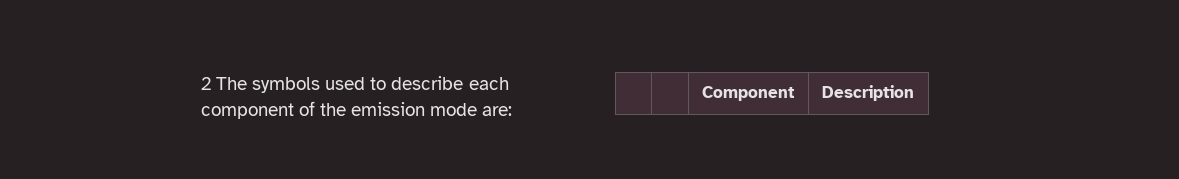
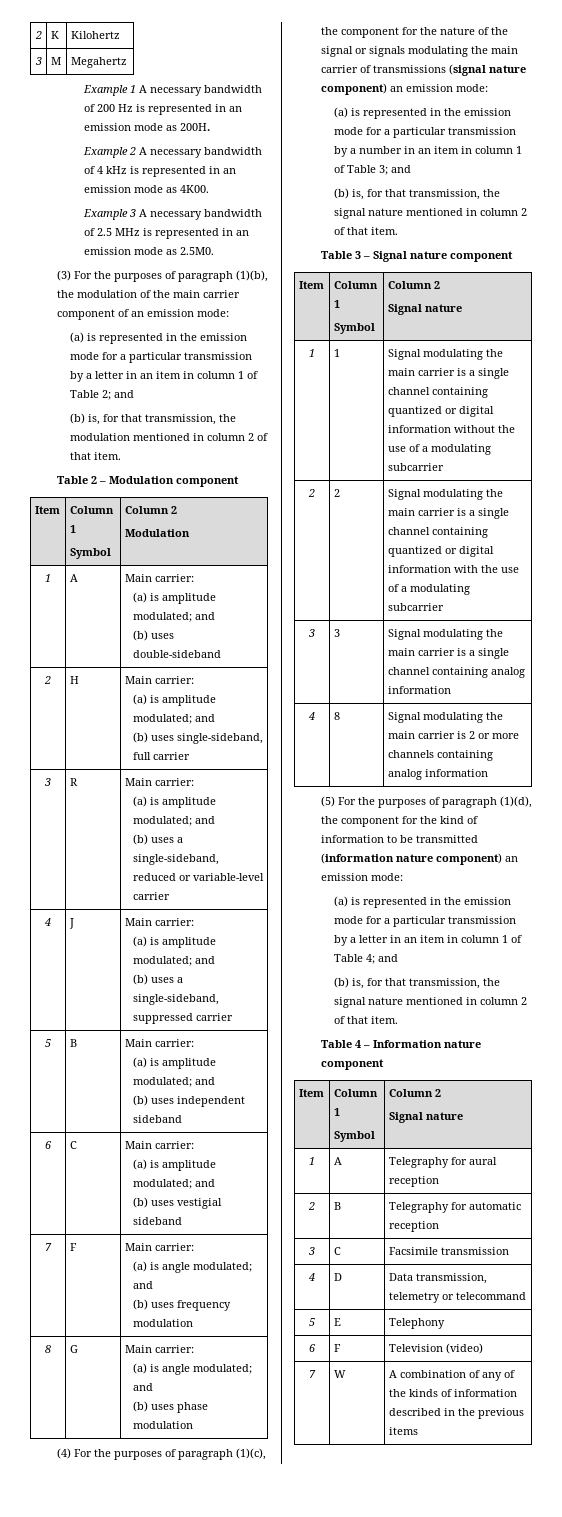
[200,76,509,93] [200,101,513,119] [701,86,795,101] [821,85,914,101] 2 The symbols used to describe each component of the emission mode are: // | | Component | Description -> [34,31,42,39] [50,31,59,39] [70,31,120,39] [34,57,42,65] [50,57,61,65] [70,57,127,68] [82,85,262,96] [83,104,242,115] [83,123,210,131] [82,147,262,158] [83,166,236,177] [83,185,209,193] [82,209,262,220] [83,228,249,239] [83,247,214,255] [56,270,268,282] [56,290,240,298] [56,309,229,320] [70,332,248,344] [70,352,253,363] [70,371,259,382] [70,390,135,400] [70,413,237,425] [70,433,269,441] [70,452,122,460] [56,476,239,487] [34,506,60,514] [69,506,114,514] [69,525,76,533] [69,548,111,559] [124,506,177,514] [124,529,190,537] [45,574,51,582] [69,574,78,582] [124,574,194,582] [132,592,216,604] [132,612,215,622] [132,630,174,641] [132,650,221,658] [44,676,51,684] [69,676,79,684] [124,676,194,684] [132,694,216,706] [132,714,215,724] [132,732,263,744] [132,752,190,760] [44,778,51,786] [69,778,78,786] [124,778,194,786] [132,796,216,808] [132,816,215,826] [132,834,183,845] [132,854,219,865] [132,873,264,881] [132,892,170,900] [44,918,51,926] [68,918,74,929] [124,918,194,926] [132,936,216,948] [132,956,215,966] [132,974,183,985] [132,994,219,1005] [132,1013,233,1024] [45,1039,51,1047] [69,1039,77,1047] [124,1039,194,1047] [132,1057,216,1069] [132,1077,215,1087] [132,1095,245,1107] [132,1115,182,1123] [45,1141,52,1149] [69,1141,77,1149] [124,1141,194,1149] [132,1159,216,1171] [132,1179,215,1189] [132,1197,222,1209] [132,1217,182,1225] [45,1243,52,1251] [69,1243,77,1251] [124,1243,194,1251] [132,1261,252,1273] [132,1281,153,1289] [132,1299,231,1311] [132,1319,193,1327] [45,1345,51,1353] [69,1345,78,1353] [124,1345,194,1353] [132,1363,252,1375] [132,1383,153,1391] [132,1401,208,1413] [132,1421,193,1429] [56,1448,266,1460] [320,27,508,38] [320,46,518,57] [320,64,526,76] [320,83,488,95] [334,107,512,119] [334,127,517,138] [334,146,523,157] [334,165,412,175] [334,188,501,200] [334,208,528,219] [334,227,399,235] [320,251,513,262] [298,281,324,289] [333,281,378,289] [333,300,340,308] [333,323,375,334] [387,281,440,289] [387,304,462,315] [309,349,315,357] [333,349,340,357] [387,349,503,360] [387,368,509,379] [387,387,488,398] [387,406,494,417] [387,425,515,433] [387,444,491,455] [387,463,444,471] [308,489,315,497] [333,489,340,497] [387,489,503,500] [387,508,509,519] [387,527,488,538] [387,546,494,557] [387,565,519,573] [387,584,470,595] [387,603,444,611] [308,629,315,637] [333,629,340,637] [387,629,503,640] [387,648,509,659] [387,667,525,678] [387,686,451,694] [308,712,315,720] [333,712,340,720] [387,712,503,723] [387,731,519,739] [387,750,493,761] [387,769,488,780] [320,796,532,808] [320,816,478,827] [320,835,478,843] [320,853,518,865] [320,873,403,881] [334,896,512,908] [334,916,517,927] [334,935,523,946] [334,954,399,964] [334,977,501,989] [334,997,528,1008] [334,1016,399,1024] [320,1040,481,1048] [320,1059,384,1070] [298,1089,324,1097] [333,1089,378,1097] [333,1108,340,1116] [333,1131,375,1142] [388,1089,441,1097] [388,1112,463,1123] [309,1157,315,1165] [333,1157,342,1165] [388,1157,497,1168] [388,1176,439,1187] [308,1202,315,1210] [333,1202,341,1210] [388,1202,521,1213] [388,1221,439,1232] [308,1247,315,1255] [333,1247,341,1255] [388,1247,509,1255] [308,1273,315,1281] [333,1273,342,1281] [388,1273,487,1284] [388,1292,526,1303] [309,1318,315,1326] [333,1318,341,1326] [388,1318,445,1329] [309,1344,316,1352] [333,1344,341,1352] [388,1343,483,1354] [309,1370,316,1378] [333,1370,346,1378] [388,1370,515,1381] [388,1389,517,1397] [388,1408,524,1419] [388,1427,418,1435] 2 | K | Kilohertz // 3 | M | Megahertz // Example 1 A necessary bandwidth of 200 Hz is represented in an emission mode as 200H. // Example 2 A necessary bandwidth of 4 kHz is represented in an emission mode as 4K00. // Example 3 A necessary bandwidth of 2.5 MHz is represented in an emission mode as 2.5M0. // (3) For the purposes of paragraph (1)(b), the modulation of the main carrier component of an emission mode: // (a) is represented in the emission mode for a particular transmission by a letter in an item in column 1 of Table 2; and // (b) is, for that transmission, the modulation mentioned in column 2 of that item. // Table 2 – Modulation component // Item | Column 1 // Symbol | Column 2 // Modulation // 1 | A | Main carrier: // (a) is amplitude modulated; and // (b) uses double-sideband // 2 | H | Main carrier: // (a) is amplitude modulated; and // (b) uses single-sideband, full carrier // 3 | R | Main carrier: // (a) is amplitude modulated; and // (b) uses a single-sideband, reduced or variable-level carrier // 4 | J | Main carrier: // (a) is amplitude modulated; and // (b) uses a single-sideband, suppressed carrier // 5 | B | Main carrier: // (a) is amplitude modulated; and // (b) uses independent sideband // 6 | C | Main carrier: // (a) is amplitude modulated; and // (b) uses vestigial sideband // 7 | F | Main carrier: // (a) is angle modulated; and // (b) uses frequency modulation // 8 | G | Main carrier: // (a) is angle modulated; and // (b) uses phase modulation // (4) For the purposes of paragraph (1)(c), the component for the nature of the signal or signals modulating the main carrier of transmissions (signal nature component) an emission mode: // (a) is represented in the emission mode for a particular transmission by a number in an item in column 1 of Table 3; and // (b) is, for that transmission, the signal nature mentioned in column 2 of that item. // Table 3 – Signal nature component // Item | Column 1 // Symbol | Column 2 // Signal nature // 1 | 1 | Signal modulating the main carrier is a single channel containing quantized or digital information without the use of a modulating subcarrier // 2 | 2 | Signal modulating the main carrier is a single channel containing quantized or digital information with the use of a modulating subcarrier // 3 | 3 | Signal modulating the main carrier is a single channel containing analog information // 4 | 8 | Signal modulating the main carrier is 2 or more channels containing analog information // (5) For the purposes of paragraph (1)(d), the component for the kind of information to be transmitted (information nature component) an emission mode: // (a) is represented in the emission mode for a particular transmission by a letter in an item in column 1 of Table 4; and // (b) is, for that transmission, the signal nature mentioned in column 2 of that item. // Table 4 – Information nature component // Item | Column 1 // Symbol | Column 2 // Signal nature // 1 | A | Telegraphy for aural reception // 2 | B | Telegraphy for automatic reception // 3 | C | Facsimile transmission // 4 | D | Data transmission, telemetry or telecommand // 5 | E | Telephony // 6 | F | Television (video) // 7 | W | A combination of any of the kinds of information described in the previous items

